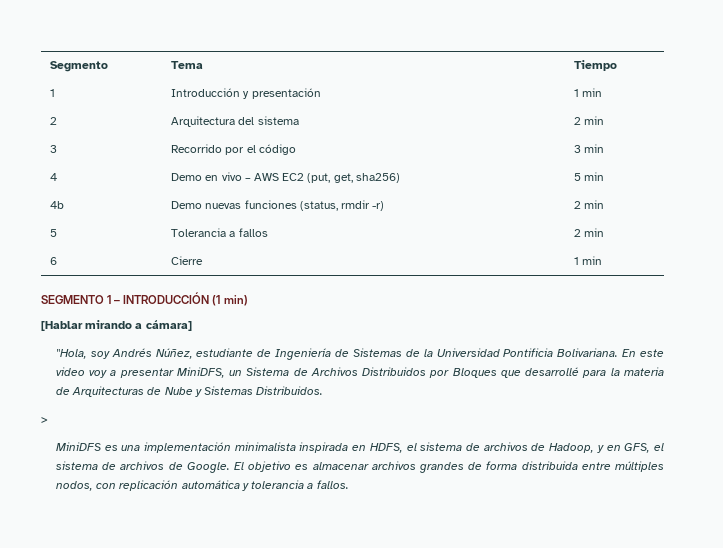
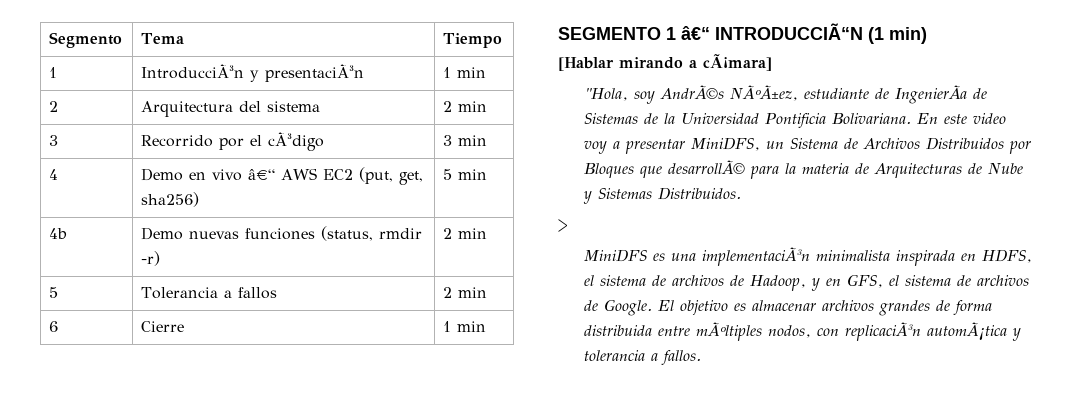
[171,88,321,99] Introducción y presentación -> [141,64,365,82] IntroducciÃ³n y presentaciÃ³n
[258,144,296,155] código -> [268,132,325,151] cÃ³digo
[244,178,251,181] – -> [248,169,276,180] â€“
[114,292,210,304] – INTRODUCCIÓN -> [681,23,863,40] â€“ INTRODUCCIÃ“N
[145,320,192,331] cámara] -> [703,54,772,71] cÃ¡mara]
[111,348,193,359] Andrés Núñez, -> [659,85,798,101] AndrÃ©s NÃºÃ±ez,
[275,348,332,360] Ingeniería -> [894,85,967,104] IngenierÃa
[525,367,580,376] desarrollé -> [667,160,745,174] desarrollÃ©
[144,442,232,453] implementación -> [701,247,810,266] implementaciÃ³n
[615,461,664,472] múltiples -> [695,322,762,341] mÃºltiples
[119,480,240,491] replicación automática -> [844,322,1007,341] replicaciÃ³n automÃ¡tica

